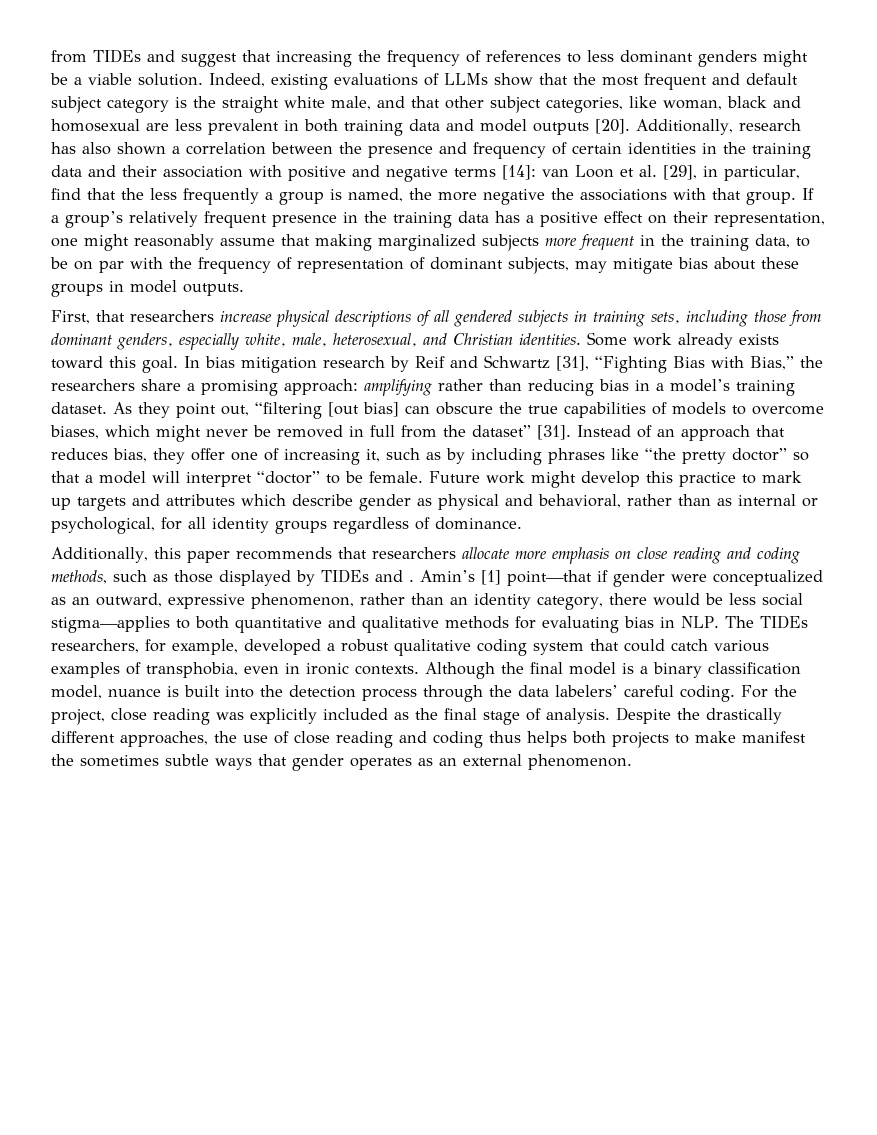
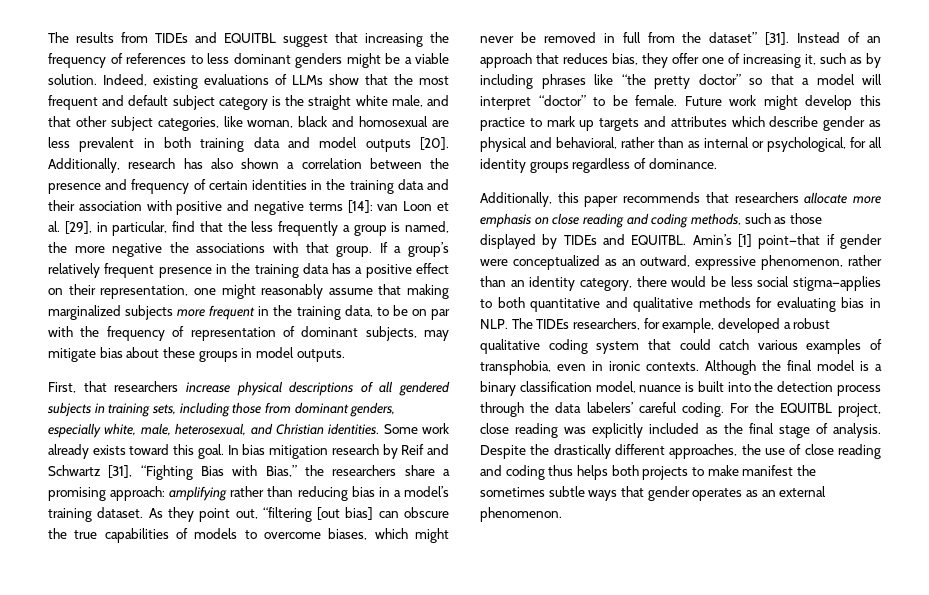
(51, 56) none -> [48,32,114,43] The results
(175, 56) none -> [224,33,276,43] EQUITBL
[409,579,414,582] . -> [631,235,687,245] EQUITBL.
(797, 691) none -> [779,403,832,413] EQUITBL

